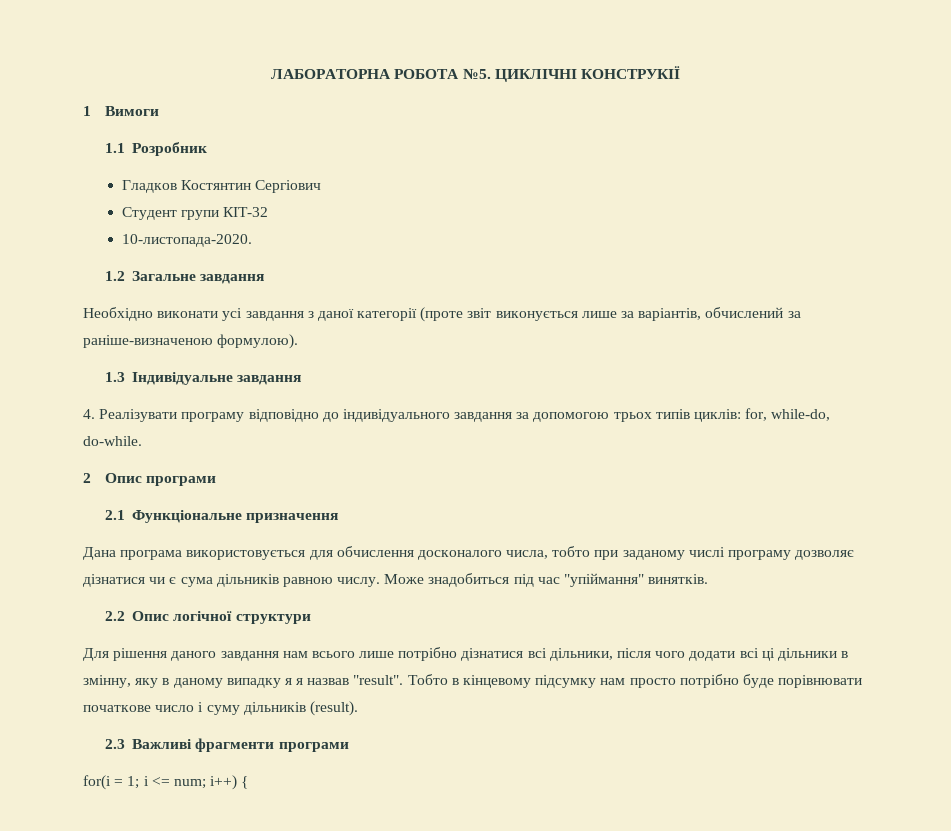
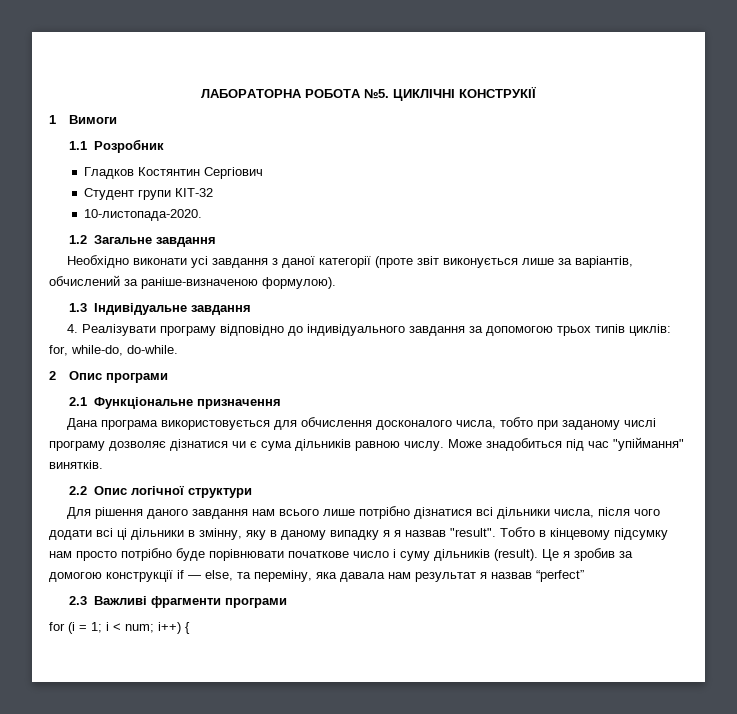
[549,648,613,661] дiльники, -> [496,507,594,519] дiльники числа,
(358, 708) none -> [542,548,633,561] [49,570,584,582] Це я зробив за домогою конструкцiї if — else, та перемiну, яка давала нам результат я назвав “perfect”
[83,775,111,790] for(i -> [49,622,75,634] for (i
[151,777,170,786] <= -> [113,623,121,631] <

